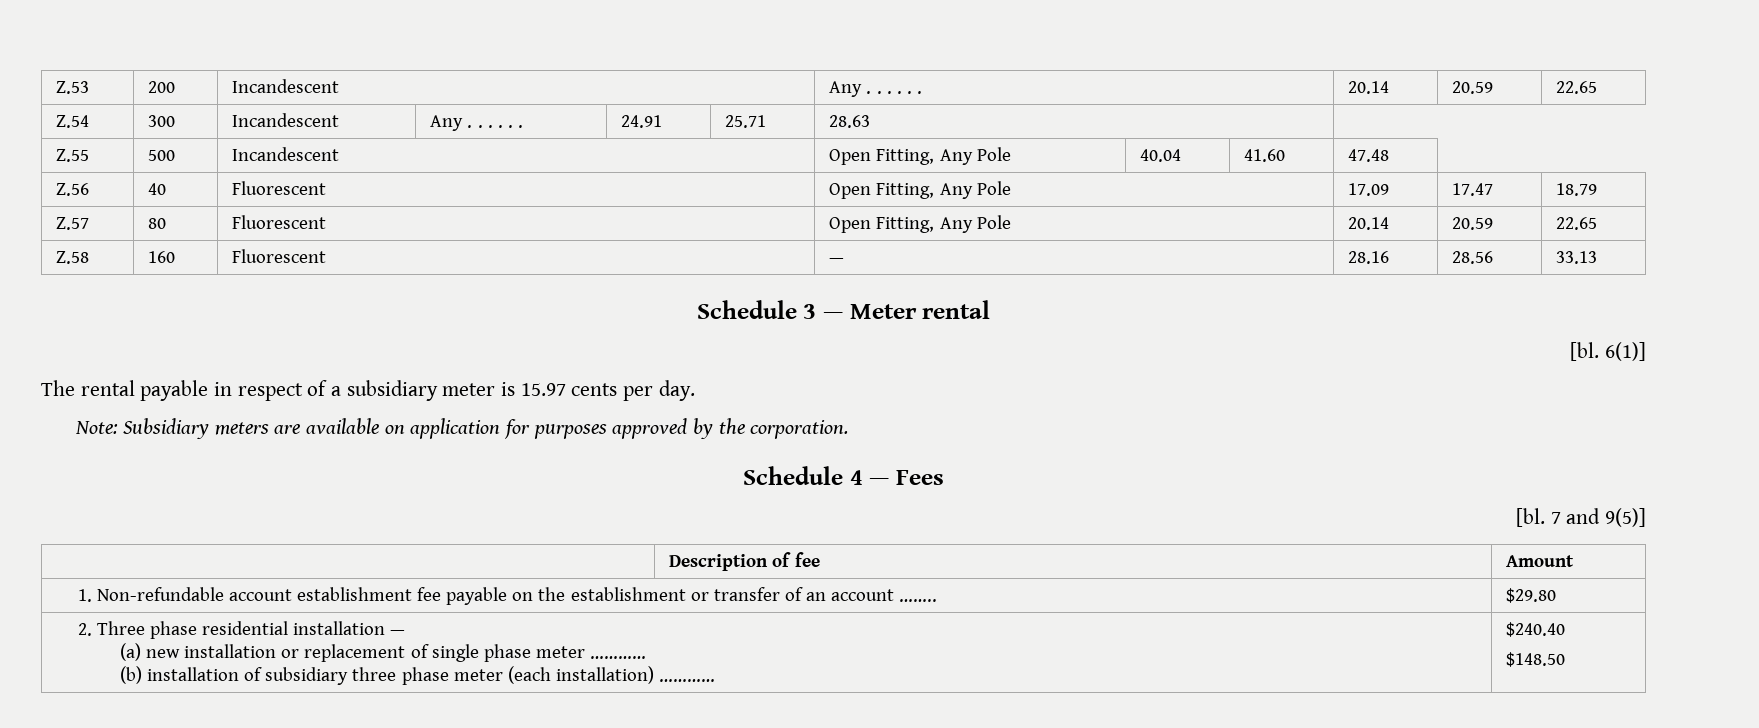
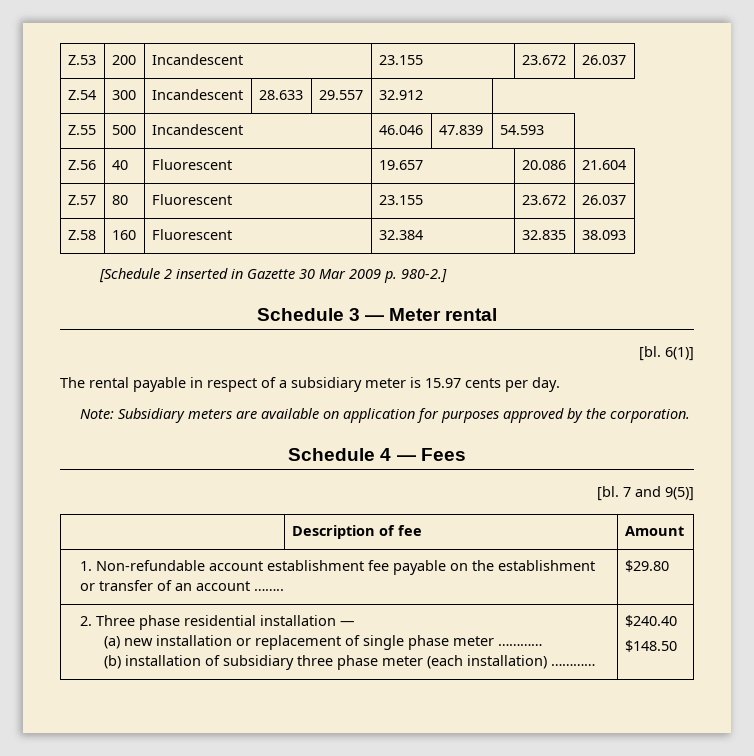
[829,81,923,97] [1348,81,1390,94] [1452,81,1494,94] [1556,81,1598,94] [56,115,90,128] [148,115,176,127] [232,113,340,127] [430,115,524,131] [621,115,663,128] [725,115,767,128] [829,115,871,128] [56,149,90,162] [148,150,176,161] [232,147,340,161] [829,147,1011,165] [1140,149,1182,162] [1244,149,1286,162] [1348,149,1390,162] [56,183,90,196] [148,183,167,195] [232,181,327,195] [829,181,1011,199] [1348,183,1390,196] [1452,183,1494,196] [1556,183,1598,196] [56,217,90,230] [148,218,167,229] [232,215,327,229] [829,215,1011,233] [1348,217,1390,230] [1452,217,1494,230] [1556,217,1598,230] [56,251,90,264] [148,251,176,263] [232,249,327,263] [829,258,845,263] [1348,251,1390,264] [1452,251,1494,264] [1556,251,1598,264] Any . . . . . . | 20.14 | 20.59 | 22.65 // Z.54 | 300 | Incandescent | Any . . . . . . | 24.91 | 25.71 | 28.63 // Z.55 | 500 | Incandescent | Open Fitting, Any Pole | 40.04 | 41.60 | 47.48 // Z.56 | 40 | Fluorescent | Open Fitting, Any Pole | 17.09 | 17.47 | 18.79 // Z.57 | 80 | Fluorescent | Open Fitting, Any Pole | 20.14 | 20.59 | 22.65 // Z.58 | 160 | Fluorescent | — | 28.16 | 28.56 | 33.13 -> [378,55,423,65] [521,55,566,65] [581,55,626,65] [67,90,96,100] [111,90,136,100] [151,89,243,100] [258,90,303,100] [318,90,363,100] [378,90,423,100] [67,125,96,135] [111,125,136,135] [151,124,243,135] [378,125,423,135] [438,125,483,135] [499,125,544,135] [67,160,96,170] [111,160,128,170] [151,159,232,170] [378,160,423,170] [521,160,566,170] [581,160,626,170] [67,195,96,205] [111,195,128,205] [151,194,232,205] [378,195,423,205] [521,195,566,205] [581,195,626,205] [67,230,96,240] [111,230,136,240] [151,229,232,240] [378,230,423,240] [521,230,566,240] [581,230,626,240] [99,268,448,283] 23.155 | 23.672 | 26.037 // Z.54 | 300 | Incandescent | 28.633 | 29.557 | 32.912 // Z.55 | 500 | Incandescent | 46.046 | 47.839 | 54.593 // Z.56 | 40 | Fluorescent | 19.657 | 20.086 | 21.604 // Z.57 | 80 | Fluorescent | 23.155 | 23.672 | 26.037 // Z.58 | 160 | Fluorescent | 32.384 | 32.835 | 38.093 // [Schedule 2 inserted in Gazette 30 Mar 2009 p. 980-2.]

